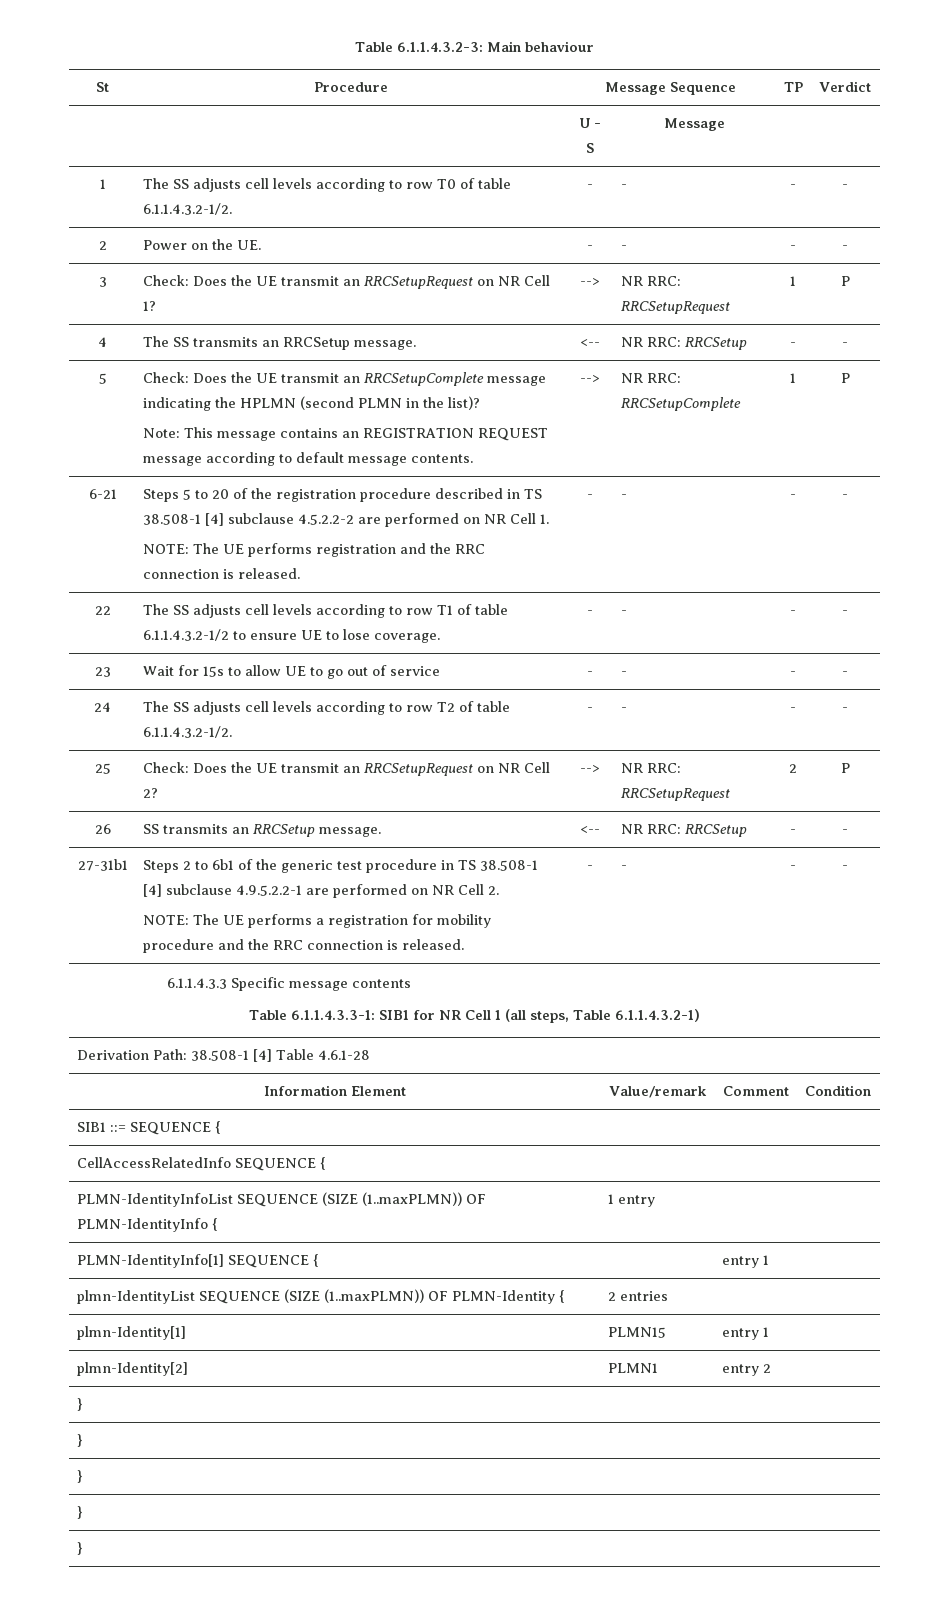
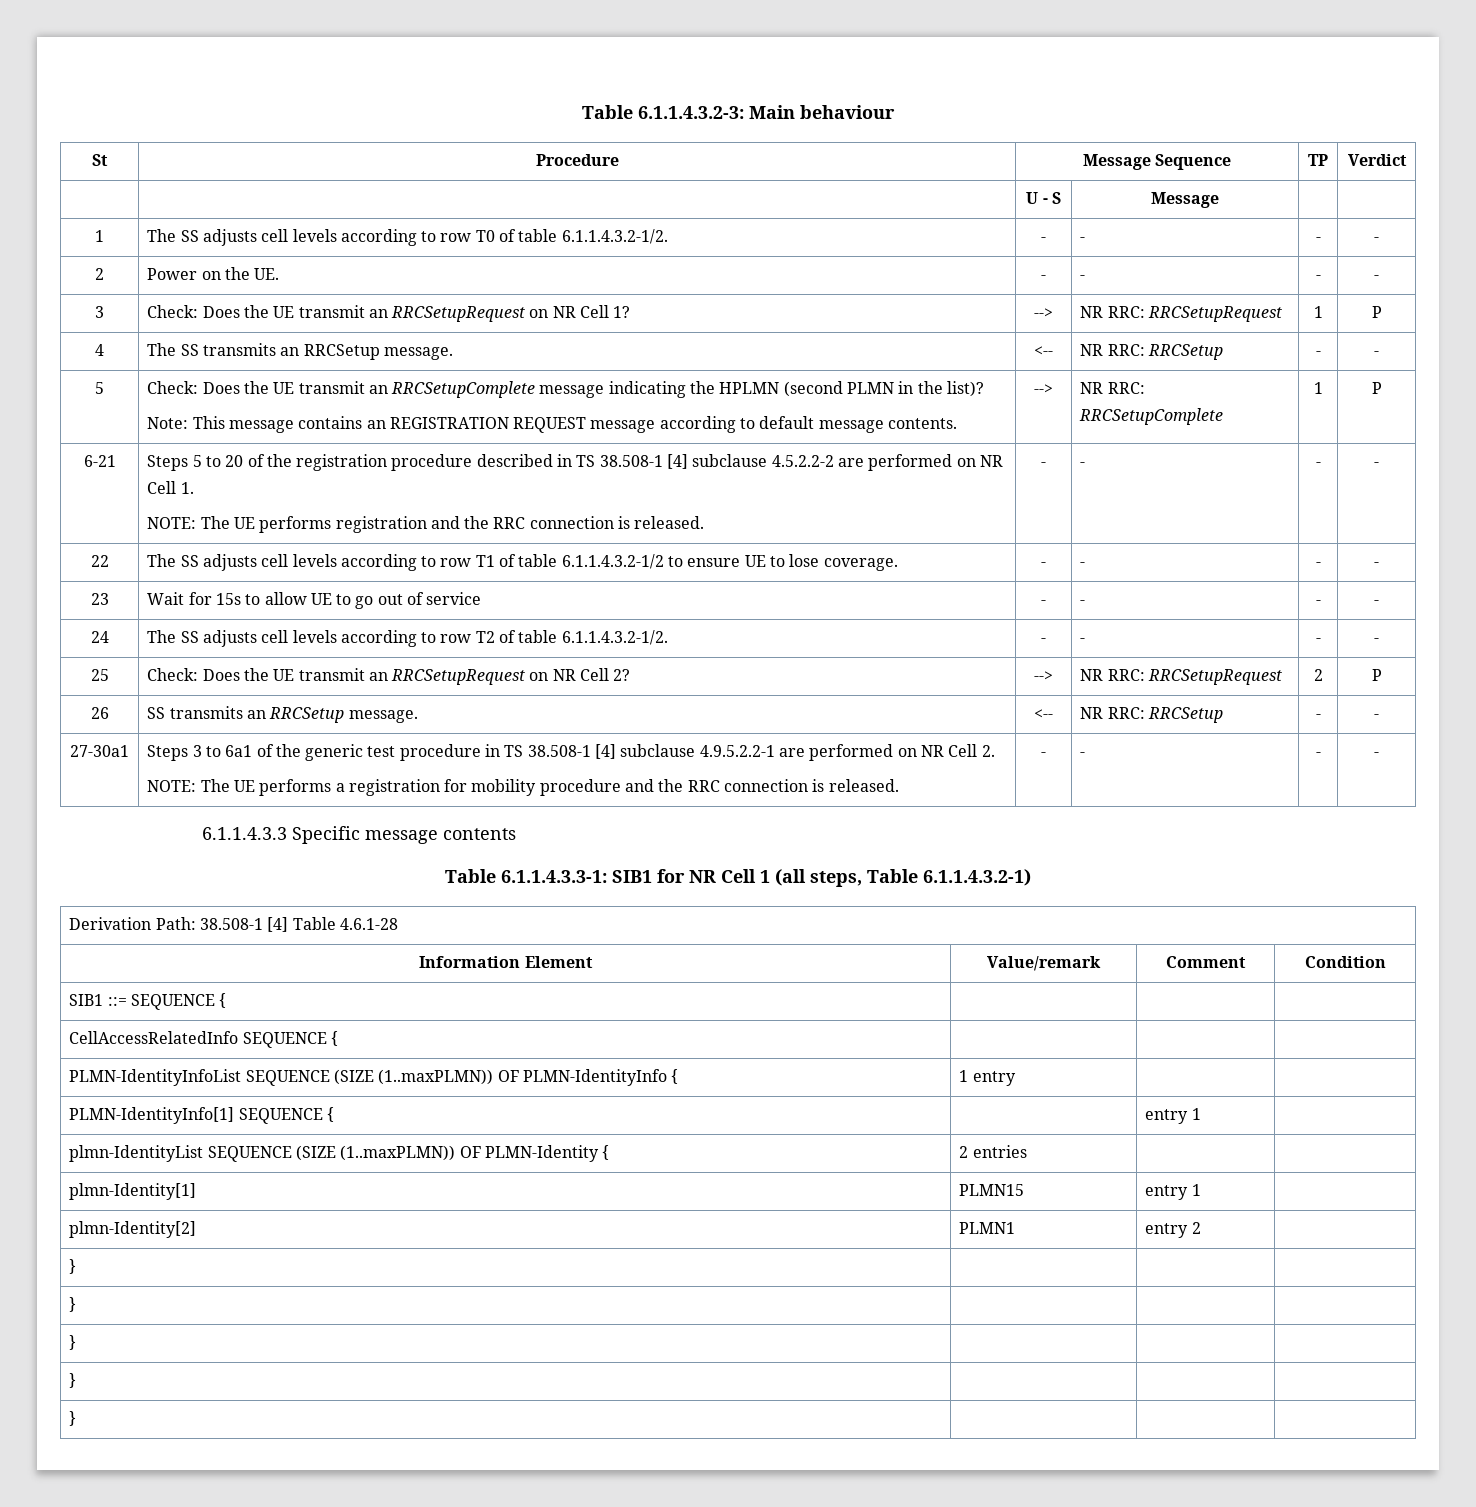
[77,859,128,871] [142,859,234,873] 27-31b1 | Steps 2 to 6b1 -> [70,745,129,757] [147,745,253,761] 27-30a1 | Steps 3 to 6a1

